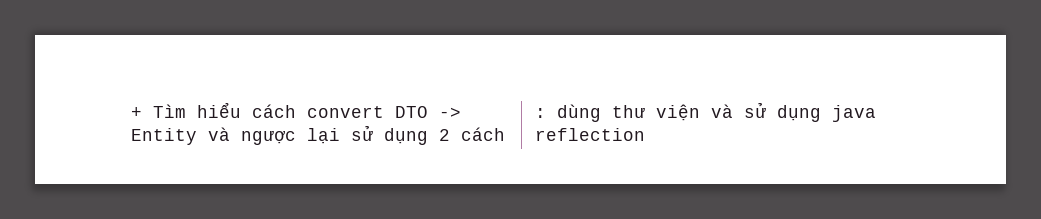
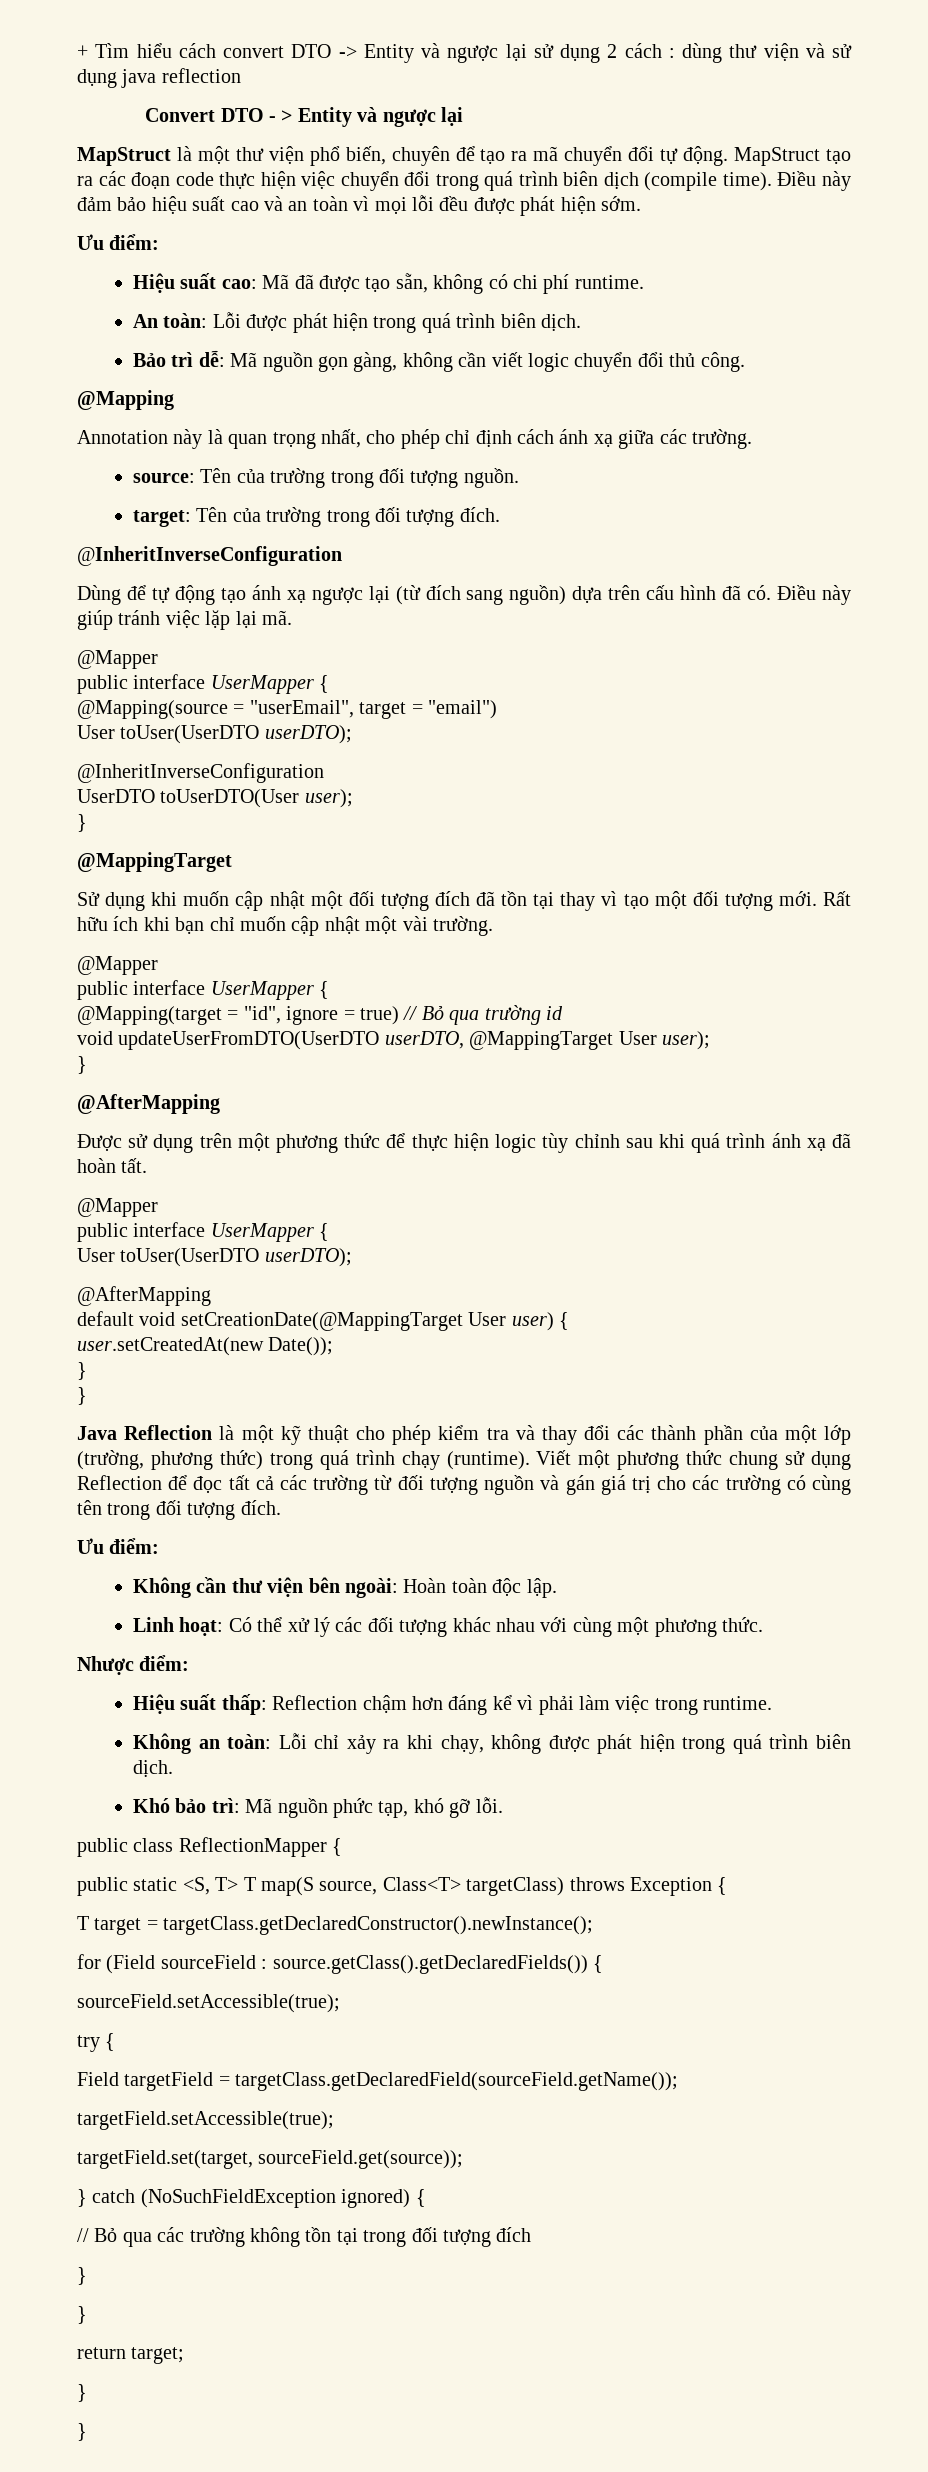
(645, 134) none -> [145,107,463,127] [77,146,852,166] [77,171,851,191] [77,195,641,216] [77,234,160,250] [133,273,644,294] [133,312,582,333] [133,350,745,372] [77,390,174,410] [77,429,752,449] [133,468,519,488] [133,507,500,527] [77,546,342,566] [77,585,852,605] [77,610,292,630] [77,650,158,669] [77,674,330,694] [77,700,497,719] [77,725,352,744] [77,763,324,783] [77,789,353,808] [77,814,87,832] [77,852,232,872] [77,891,852,911] [77,916,493,936] [77,956,158,975] [77,980,330,1000] [77,1005,563,1025] [77,1031,710,1050] [77,1056,87,1074] [77,1094,220,1114] [77,1133,852,1153] [77,1158,148,1173] [77,1198,158,1217] [77,1222,330,1242] [77,1248,352,1267] [77,1286,211,1306] [77,1311,569,1331] [77,1337,334,1356] [77,1362,87,1380] [77,1387,87,1405] [77,1425,851,1445] [77,1450,852,1470] [77,1475,852,1495] [77,1500,281,1520] [77,1538,160,1554] [133,1577,557,1598] [133,1617,764,1637] [77,1655,190,1675] [133,1694,773,1715] [133,1733,851,1754] [133,1760,174,1777] [133,1797,503,1818] [77,1837,343,1857] [77,1877,728,1896] [77,1916,594,1935] [77,1954,603,1974] [77,1994,340,2013] [77,2033,116,2052] [77,2072,679,2091] [77,2111,334,2130] [77,2150,464,2169] [77,2189,426,2208] [77,2227,532,2247] [77,2267,87,2285] [77,2306,87,2324] [77,2347,185,2364] [77,2384,87,2402] [77,2423,87,2441] // Convert DTO - > Entity và ngược lại // MapStruct là một thư viện phổ biến, chuyên để tạo ra mã chuyển đổi tự động. MapStruct tạo ra các đoạn code thực hiện việc chuyển đổi trong quá trình biên dịch (compile time). Điều này đảm bảo hiệu suất cao và an toàn vì mọi lỗi đều được phát hiện sớm. // Ưu điểm: // Hiệu suất cao: Mã đã được tạo sẵn, không có chi phí runtime. // An toàn: Lỗi được phát hiện trong quá trình biên dịch. // Bảo trì dễ: Mã nguồn gọn gàng, không cần viết logic chuyển đổi thủ công. // @Mapping // Annotation này là quan trọng nhất, cho phép chỉ định cách ánh xạ giữa các trường. // source: Tên của trường trong đối tượng nguồn. // target: Tên của trường trong đối tượng đích. // @InheritInverseConfiguration // Dùng để tự động tạo ánh xạ ngược lại (từ đích sang nguồn) dựa trên cấu hình đã có. Điều này giúp tránh việc lặp lại mã. // @Mapper // public interface UserMapper { // @Mapping(source = "userEmail", target = "email") // User toUser(UserDTO userDTO); // @InheritInverseConfiguration // UserDTO toUserDTO(User user); // } // @MappingTarget // Sử dụng khi muốn cập nhật một đối tượng đích đã tồn tại thay vì tạo một đối tượng mới. Rất hữu ích khi bạn chỉ muốn cập nhật một vài trường. // @Mapper // public interface UserMapper { // @Mapping(target = "id", ignore = true) // Bỏ qua trường id // void updateUserFromDTO(UserDTO userDTO, @MappingTarget User user); // } // @AfterMapping // Được sử dụng trên một phương thức để thực hiện logic tùy chỉnh sau khi quá trình ánh xạ đã hoàn tất. // @Mapper // public interface UserMapper { // User toUser(UserDTO userDTO); // @AfterMapping // default void setCreationDate(@MappingTarget User user) { // user.setCreatedAt(new Date()); // } // } // Java Reflection là một kỹ thuật cho phép kiểm tra và thay đổi các thành phần của một lớp (trường, phương thức) trong quá trình chạy (runtime). Viết một phương thức chung sử dụng Reflection để đọc tất cả các trường từ đối tượng nguồn và gán giá trị cho các trường có cùng tên trong đối tượng đích. // Ưu điểm: // Không cần thư viện bên ngoài: Hoàn toàn độc lập. // Linh hoạt: Có thể xử lý các đối tượng khác nhau với cùng một phương thức. // Nhược điểm: // Hiệu suất thấp: Reflection chậm hơn đáng kể vì phải làm việc trong runtime. // Không an toàn: Lỗi chỉ xảy ra khi chạy, không được phát hiện trong quá trình biên dịch. // Khó bảo trì: Mã nguồn phức tạp, khó gỡ lỗi. // public class ReflectionMapper { // public static <S, T> T map(S source, Class<T> targetClass) throws Exception { // T target = targetClass.getDeclaredConstructor().newInstance(); // for (Field sourceField : source.getClass().getDeclaredFields()) { // sourceField.setAccessible(true); // try { // Field targetField = targetClass.getDeclaredField(sourceField.getName()); // targetField.setAccessible(true); // targetField.set(target, sourceField.get(source)); // } catch (NoSuchFieldException ignored) { // // Bỏ qua các trường không tồn tại trong đối tượng đích // } // } // return target; // } // }

